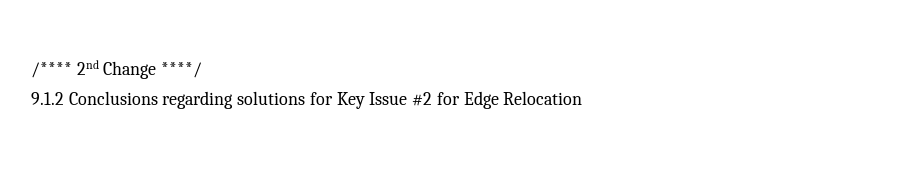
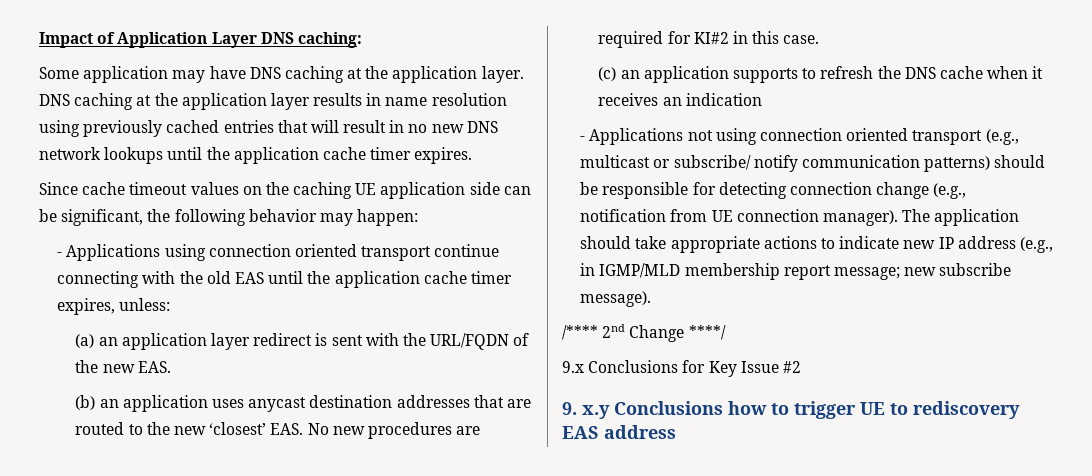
(31, 70) none -> [39,32,362,48] [39,66,524,83] [39,93,507,110] [39,120,498,137] [39,147,473,164] [39,182,531,199] [39,209,419,226] [57,244,500,261] [57,271,512,288] [57,298,171,315] [75,333,530,350] [75,360,171,373] [75,395,531,412] [75,422,481,439] [598,31,820,48] [598,66,1044,83] [598,93,762,106] [580,128,1019,145] [580,155,1046,172] [580,182,967,199] [580,209,1020,226] [580,236,1053,253] [580,263,1012,280] [580,291,652,307] Impact of Application Layer DNS caching: // Some application may have DNS caching at the application layer. DNS caching at the application layer results in name resolution using previously cached entries that will result in no new DNS network lookups until the application cache timer expires. // Since cache timeout values on the caching UE application side can be significant, the following behavior may happen: // - Applications using connection oriented transport continue connecting with the old EAS until the application cache timer expires, unless: // (a) an application layer redirect is sent with the URL/FQDN of the new EAS. // (b) an application uses anycast destination addresses that are routed to the new ‘closest’ EAS. No new procedures are required for KI#2 in this case. // (c) an application supports to refresh the DNS cache when it receives an indication // - Applications not using connection oriented transport (e.g., multicast or subscribe/ notify communication patterns) should be responsible for detecting connection change (e.g., notification from UE connection manager). The application should take appropriate actions to indicate new IP address (e.g., in IGMP/MLD membership report message; new subscribe message). //
[31,91,306,109] 9.1.2 Conclusions regarding solutions -> [562,360,679,373] 9.x Conclusions
[436,91,583,109] for Edge Relocation -> [562,401,1020,419] [562,425,676,439] // 9. x.y Conclusions how to trigger UE to rediscovery EAS address

